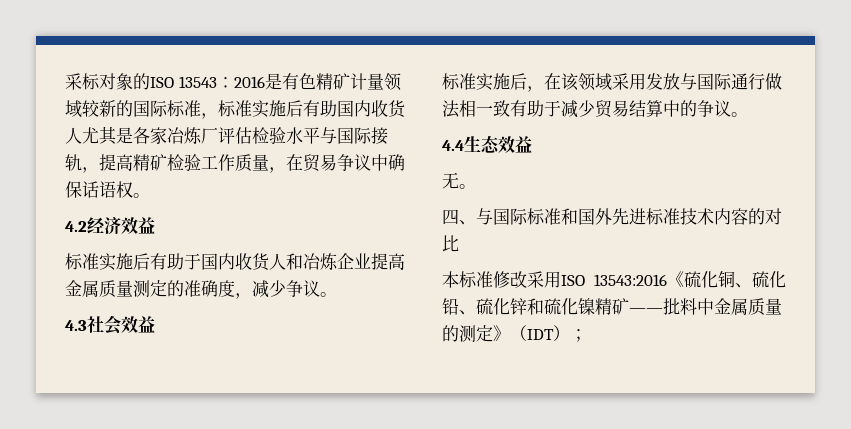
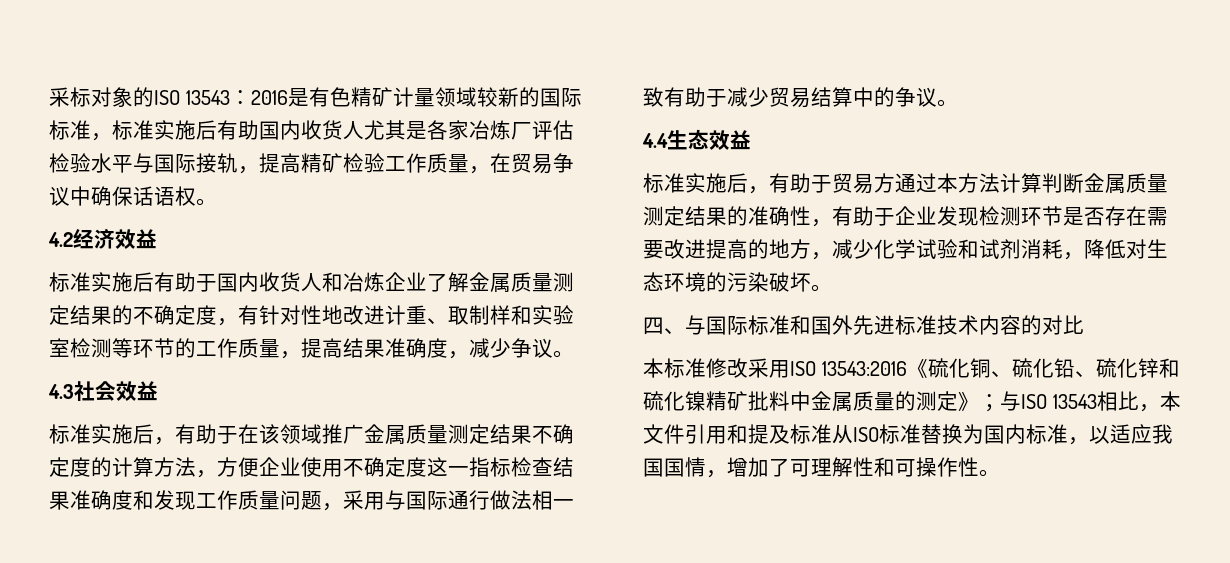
[371,253,405,270] [65,280,184,298] 提高金属质量测定的 -> [427,272,574,293] [49,305,574,326] [49,338,385,359] 了解金属质量测定结果的不确定度，有针对性地改进计重、取制样和实验室检测等环节的工作质量，提高结果
(544, 89) none -> [175,424,238,444] 有助于
[612,73,680,90] 采用发放 -> [322,424,574,445] [49,457,574,478] [49,490,385,511] 推广金属质量测定结果不确定度的计算方法，方便企业使用不确定度这一指标检查结果准确度和发现工作质量问题，采用
[442,172,459,189] 无 -> [643,173,1168,194] [643,206,1168,227] [643,239,1168,260] [643,272,811,292] 标准实施后，有助于贸易方通过本方法计算判断金属质量测定结果的准确性，有助于企业发现检测环节是否存在需要改进提高的地方，减少化学试验和试剂消耗，降低对生态环境的污染破坏
[629,308,663,313] —— -> (748, 401) none
[510,325,587,342] （IDT）； -> [979,391,1181,412] [643,424,1173,445] [643,457,1000,478] ；与ISO 13543相比，本文件引用和提及标准从ISO标准替换为国内标准，以适应我国国情，增加了可理解性和可操作性。

